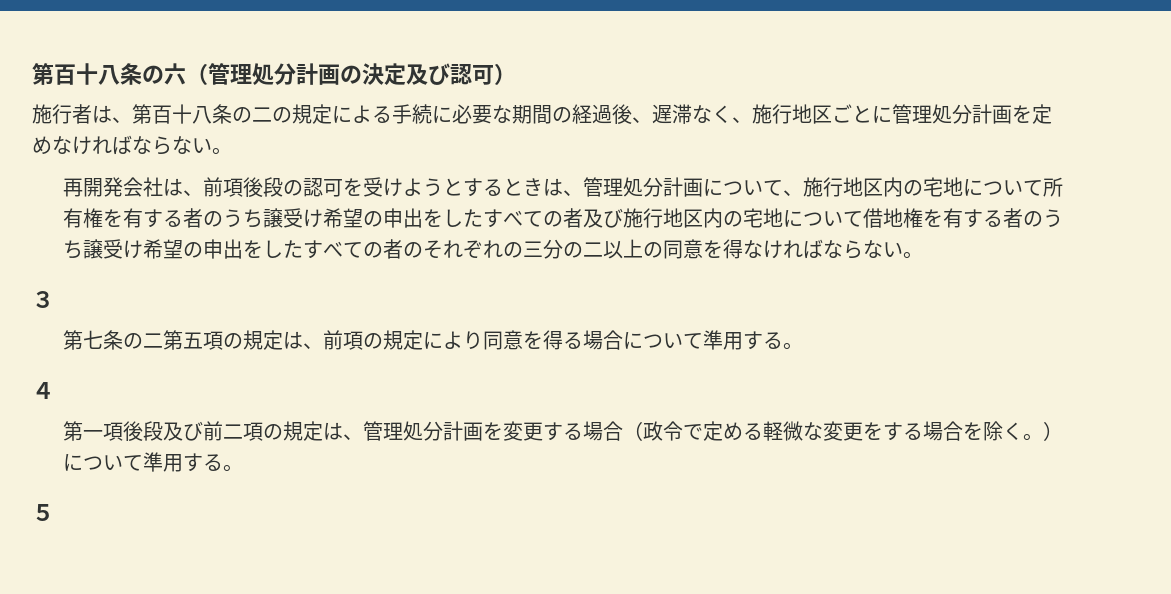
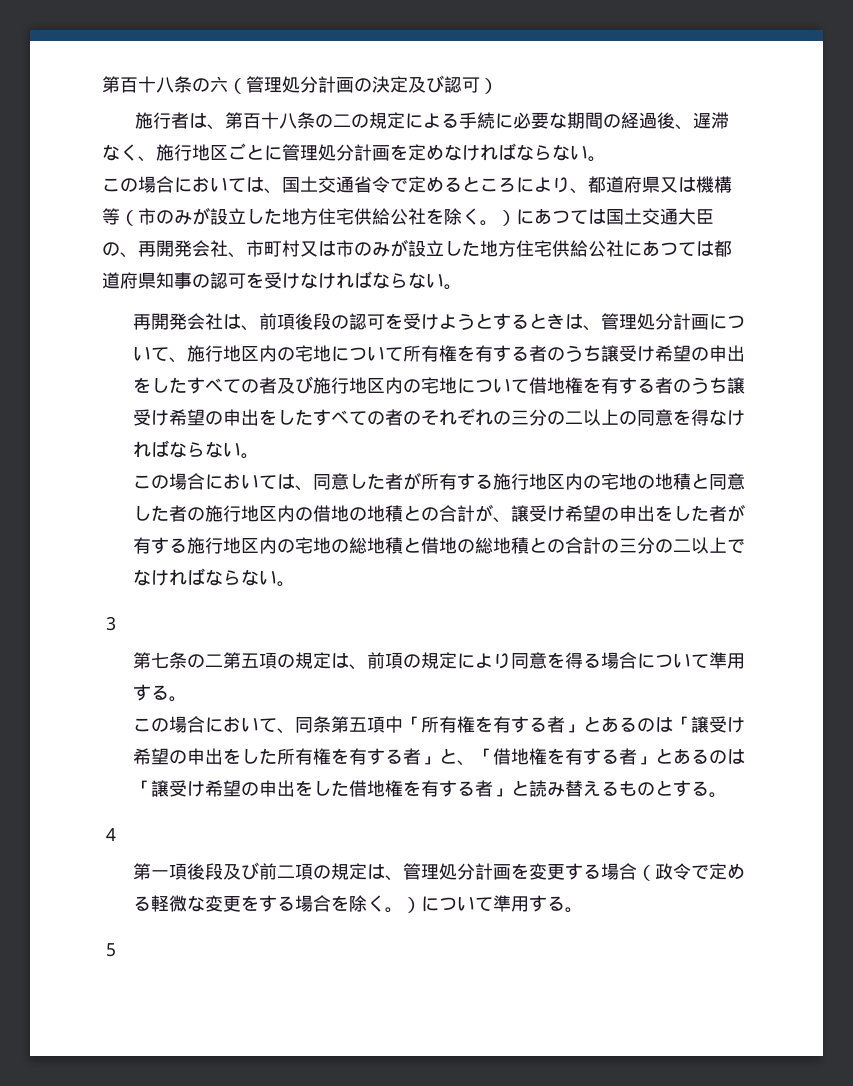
(232, 151) none -> [102,176,732,194] [102,207,714,226] [102,239,732,258] [102,271,462,290] // この場合においては、国土交通省令で定めるところにより、都道府県又は機構等（市のみが設立した地方住宅供給公社を除く。）にあつては国土交通大臣の、再開発会社、市町村又は市のみが設立した地方住宅供給公社にあつては都道府県知事の認可を受けなければならない。
(924, 255) none -> [133,472,746,491] [133,504,746,523] [133,537,746,554] [133,568,296,587] // この場合においては、同意した者が所有する施行地区内の宅地の地積と同意した者の施行地区内の借地の地積との合計が、譲受け希望の申出をした者が有する施行地区内の宅地の総地積と借地の総地積との合計の三分の二以上でなければならない。
(804, 346) none -> [133,716,746,734] [133,748,746,766] [133,780,728,798] // この場合において、同条第五項中「所有権を有する者」とあるのは「譲受け希望の申出をした所有権を有する者」と、「借地権を有する者」とあるのは「譲受け希望の申出をした借地権を有する者」と読み替えるものとする。

